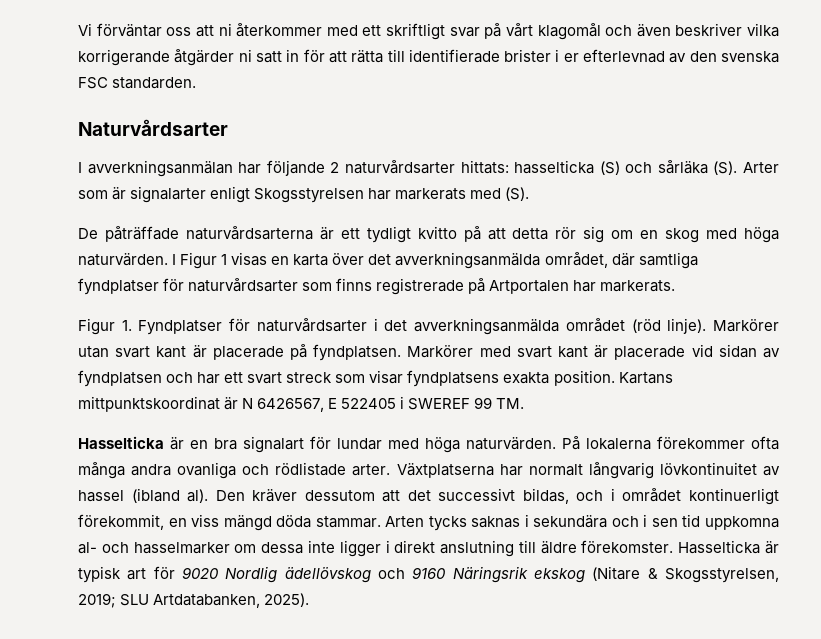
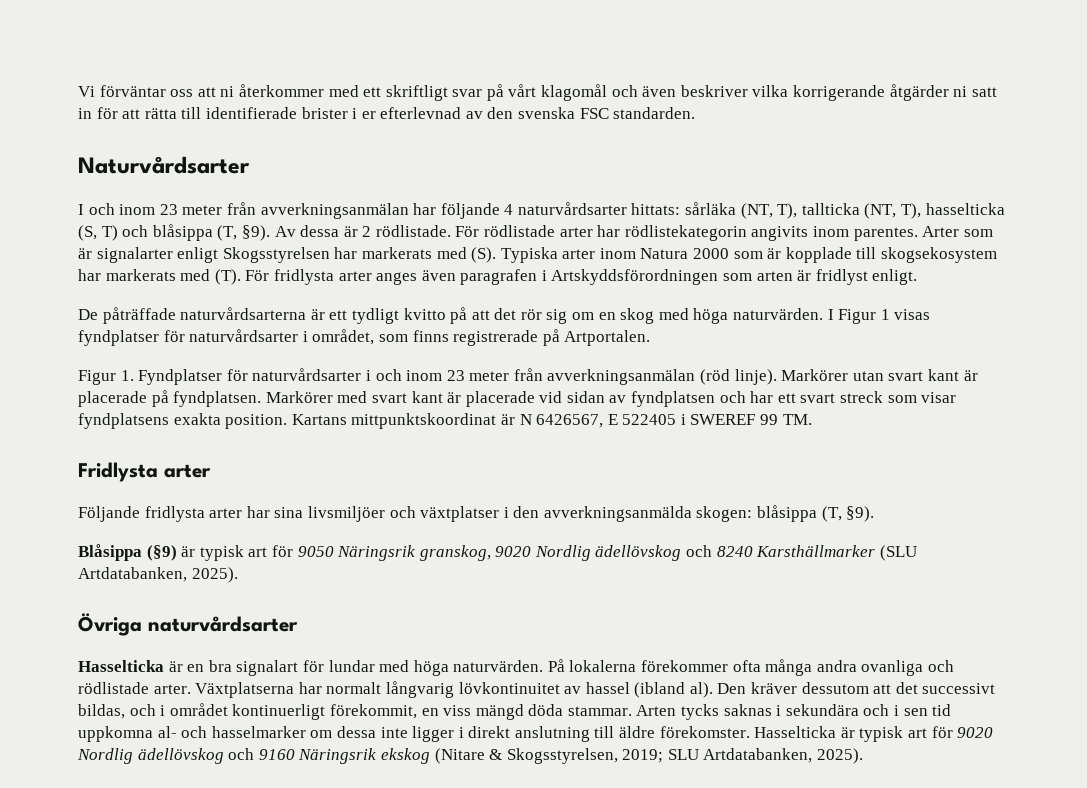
(82, 167) none -> [88,202,256,215] och inom 23 meter från
[330,162,340,173] 2 -> [504,204,514,215] 4
[514,160,738,175] hasselticka (S) och sårläka (S). -> [685,202,1005,219] [78,224,918,241] sårläka (NT, T), tallticka (NT, T), hasselticka (S, T) och blåsippa (T, §9). Av dessa är 2 rödlistade. För rödlistade arter har rödlistekategorin angivits inom parentes.
(530, 194) none -> [500,247,998,263] [78,269,918,285] Typiska arter inom Natura 2000 som är kopplade till skogsekosystem har markerats med (T). För fridlysta arter anges även paragrafen i Artskyddsförordningen som arten är fridlyst enligt.
[512,228,549,240] detta -> [494,308,517,320] det
[271,252,698,269] en karta över det avverkningsanmälda området, där samtliga -> (931, 314) none
(299, 285) none -> [302,329,375,345] i området,
[489,280,676,294] Artportalen har markerats. -> [564,330,651,346] Artportalen.
[384,318,625,335] det avverkningsanmälda området -> [375,368,696,385] och inom 23 meter från avverkningsanmälan
(525, 403) none -> [78,462,211,482] [78,505,875,522] [78,544,917,561] [78,567,238,583] [78,613,298,636] // Fridlysta arter // Följande fridlysta arter har sina livsmiljöer och växtplatser i den avverkningsanmälda skogen: blåsippa (T, §9). // Blåsippa (§9) är typisk art för 9050 Näringsrik granskog, 9020 Nordlig ädellövskog och 8240 Karsthällmarker (SLU Artdatabanken, 2025). // Övriga naturvårdsarter

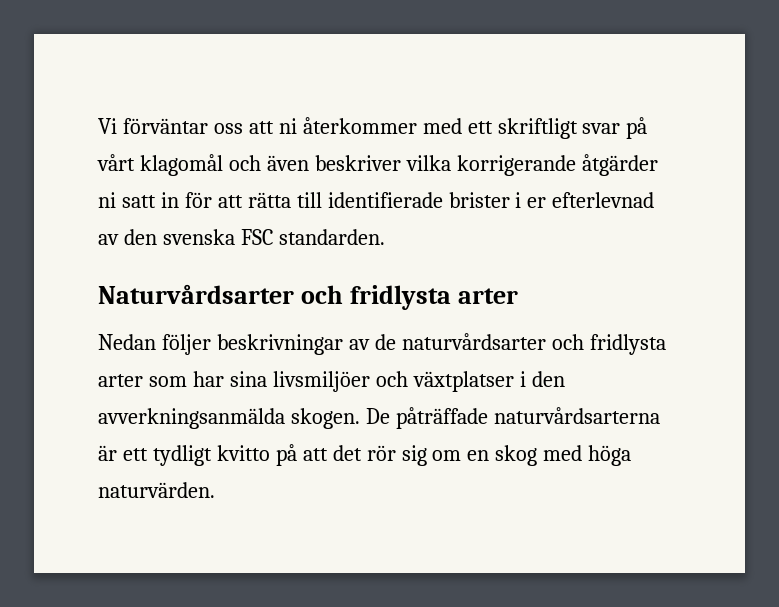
[78,202,1005,219] [78,224,993,241] [78,247,998,263] [78,269,918,285] // I och inom 23 meter från avverkningsanmälan har följande 4 naturvårdsarter hittats: sårläka (NT, T), tallticka (NT, T), hasselticka (S, T) och blåsippa (T, §9). Av dessa är 2 rödlistade. För rödlistade arter har rödlistekategorin angivits inom parentes. Arter som är signalarter enligt Skogsstyrelsen har markerats med (S). Typiska arter inom Natura 2000 som är kopplade till skogsekosystem har markerats med (T). För fridlysta arter anges även paragrafen i Artskyddsförordningen som arten är fridlyst enligt. // -> [300,285,518,310] [98,333,666,355] [98,371,565,392] [98,408,360,429] och fridlysta arter // Nedan följer beskrivningar av de naturvårdsarter och fridlysta arter som har sina livsmiljöer och växtplatser i den avverkningsanmälda skogen.
[827,309,931,324] [78,329,651,346] [78,368,978,385] [78,390,957,407] [78,413,812,429] [78,462,211,482] [78,505,875,522] [78,544,917,561] [78,567,238,583] [78,613,298,636] [78,659,955,676] [78,681,996,698] [78,703,952,720] [78,726,994,742] [77,748,864,764] I Figur 1 visas fyndplatser för naturvårdsarter i området, som finns registrerade på Artportalen. // Figur 1. Fyndplatser för naturvårdsarter i och inom 23 meter från avverkningsanmälan (röd linje). Markörer utan svart kant är placerade på fyndplatsen. Markörer med svart kant är placerade vid sidan av fyndplatsen och har ett svart streck som visar fyndplatsens exakta position. Kartans mittpunktskoordinat är N 6426567, E 522405 i SWEREF 99 TM. // Fridlysta arter // Följande fridlysta arter har sina livsmiljöer och växtplatser i den avverkningsanmälda skogen: blåsippa (T, §9). // Blåsippa (§9) är typisk art för 9050 Näringsrik granskog, 9020 Nordlig ädellövskog och 8240 Karsthällmarker (SLU Artdatabanken, 2025). // Övriga naturvårdsarter // Hasselticka är en bra signalart för lundar med höga naturvärden. På lokalerna förekommer ofta många andra ovanliga och rödlistade arter. Växtplatserna har normalt långvarig lövkontinuitet av hassel (ibland al). Den kräver dessutom att det successivt bildas, och i området kontinuerligt förekommit, en viss mängd döda stammar. Arten tycks saknas i sekundära och i sen tid uppkomna al- och hasselmarker om dessa inte ligger i direkt anslutning till äldre förekomster. Hasselticka är typisk art för 9020 Nordlig ädellövskog och 9160 Näringsrik ekskog (Nitare & Skogsstyrelsen, 2019; SLU Artdatabanken, 2025). -> (215, 490) none

